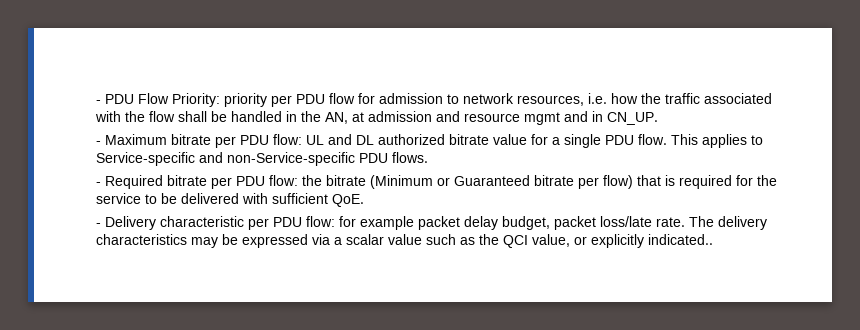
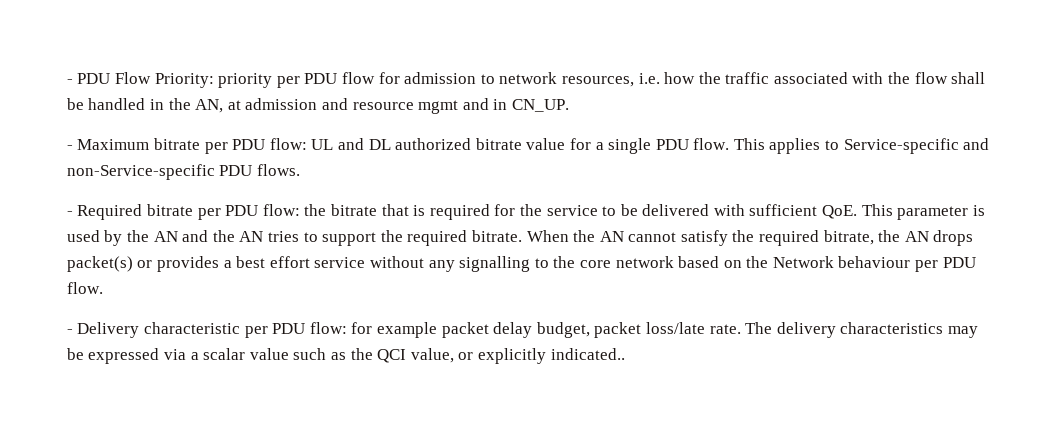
[370,175,634,189] (Minimum or Guaranteed bitrate per flow) -> (377, 210) none
(365, 200) none -> [861,204,985,220] [66,230,974,246] [66,256,976,272] [66,282,103,294] This parameter is used by the AN and the AN tries to support the required bitrate. When the AN cannot satisfy the required bitrate, the AN drops packet(s) or provides a best effort service without any signalling to the core network based on the Network behaviour per PDU flow.

